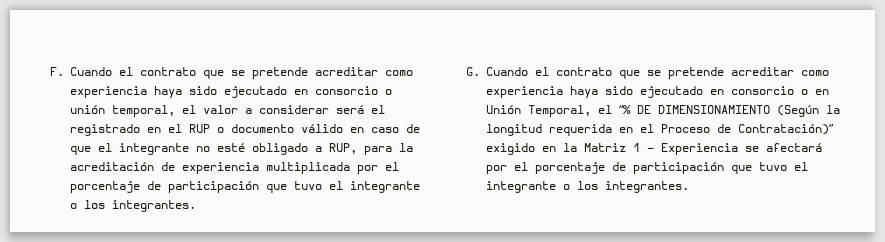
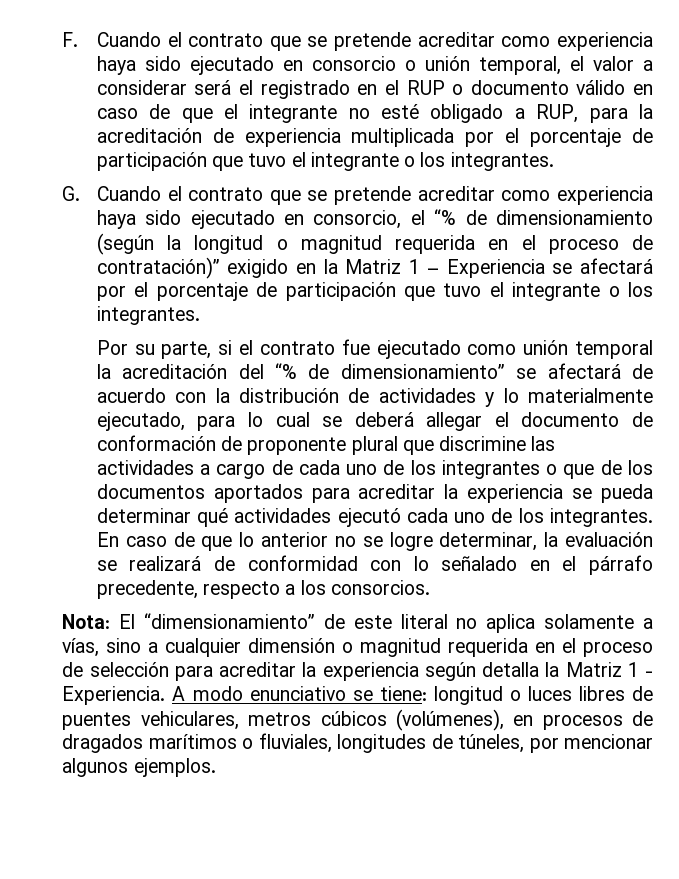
[731,86,830,95] [486,105,841,117] [486,124,835,136] consorcio o en Unión Temporal, el “% DE DIMENSIONAMIENTO (Según la longitud requerida en el Proceso de Contratación)” -> [313,209,653,229] [96,233,653,255] [96,257,220,279] consorcio, el “% de dimensionamiento (según la longitud o magnitud requerida en el proceso de contratación)”
(690, 187) none -> [96,339,654,359] [96,363,653,379] [96,388,653,407] [96,412,653,431] [96,435,556,455] [96,460,653,479] [96,484,653,503] [96,508,653,527] [96,532,653,551] [96,555,653,575] [96,580,430,599] [62,613,653,633] [62,638,654,657] [62,662,653,681] [62,686,653,705] [62,709,653,731] [62,733,653,753] [62,758,216,777] // Por su parte, si el contrato fue ejecutado como unión temporal la acreditación del “% de dimensionamiento” se afectará de acuerdo con la distribución de actividades y lo materialmente ejecutado, para lo cual se deberá allegar el documento de conformación de proponente plural que discrimine las actividades a cargo de cada uno de los integrantes o que de los documentos aportados para acreditar la experiencia se pueda determinar qué actividades ejecutó cada uno de los integrantes. En caso de que lo anterior no se logre determinar, la evaluación se realizará de conformidad con lo señalado en el párrafo precedente, respecto a los consorcios. // Nota: El “dimensionamiento” de este literal no aplica solamente a vías, sino a cualquier dimensión o magnitud requerida en el proceso de selección para acreditar la experiencia según detalla la Matriz 1 - Experiencia. A modo enunciativo se tiene: longitud o luces libres de puentes vehiculares, metros cúbicos (volúmenes), en procesos de dragados marítimos o fluviales, longitudes de túneles, por mencionar algunos ejemplos.

